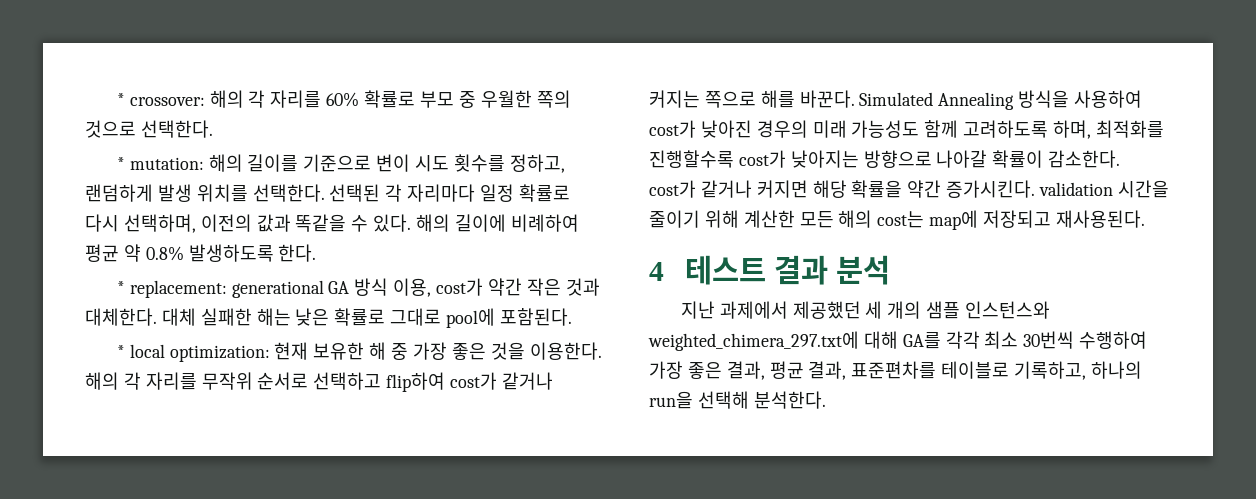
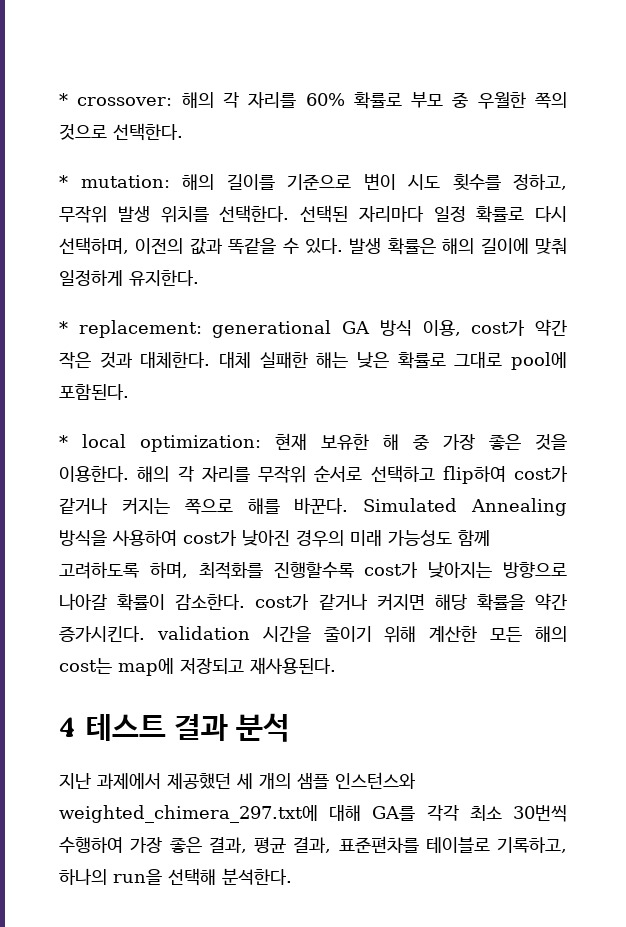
[85,184,153,202] 랜덤하게 -> [59,205,107,223] 무작위
[385,184,403,202] 각 -> (348, 214) none
[416,214,579,232] [85,244,317,262] 해의 길이에 비례하여 평균 약 0.8% 발생하도록 한다. -> [349,237,567,255] [59,270,199,286] 발생 확률은 해의 길이에 맞춰 일정하게 유지한다.

